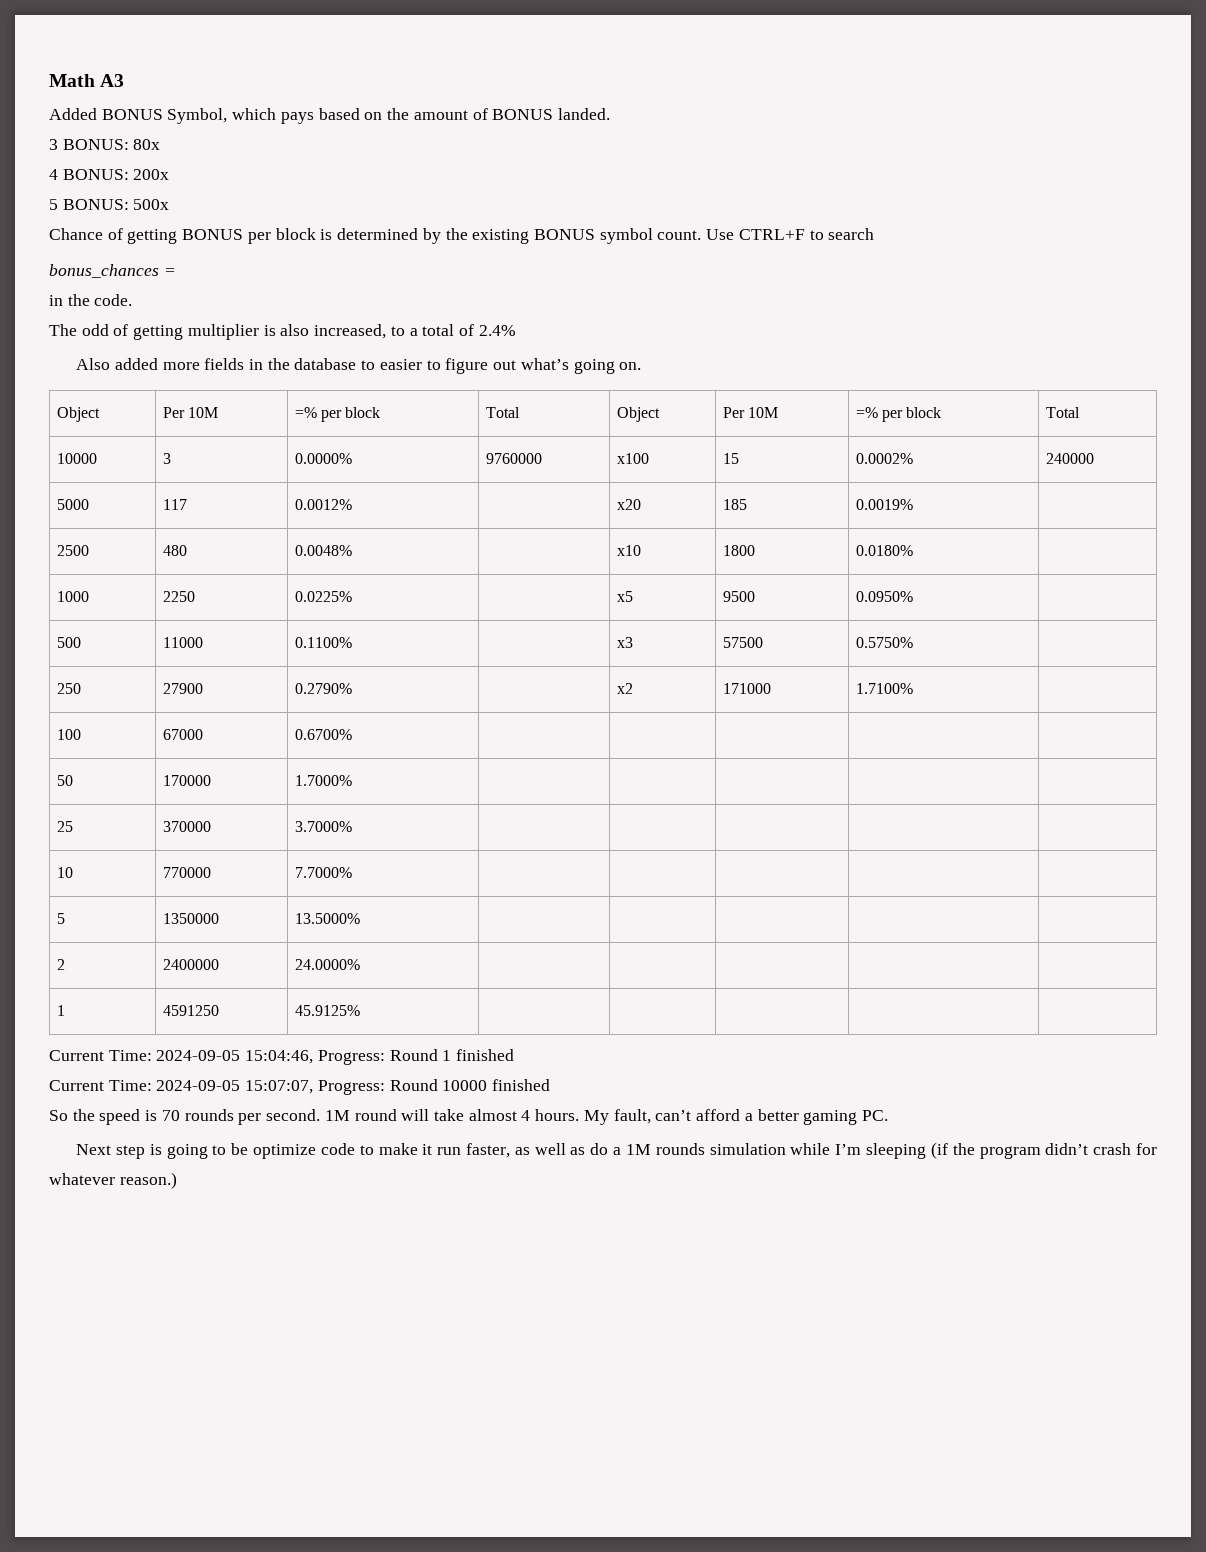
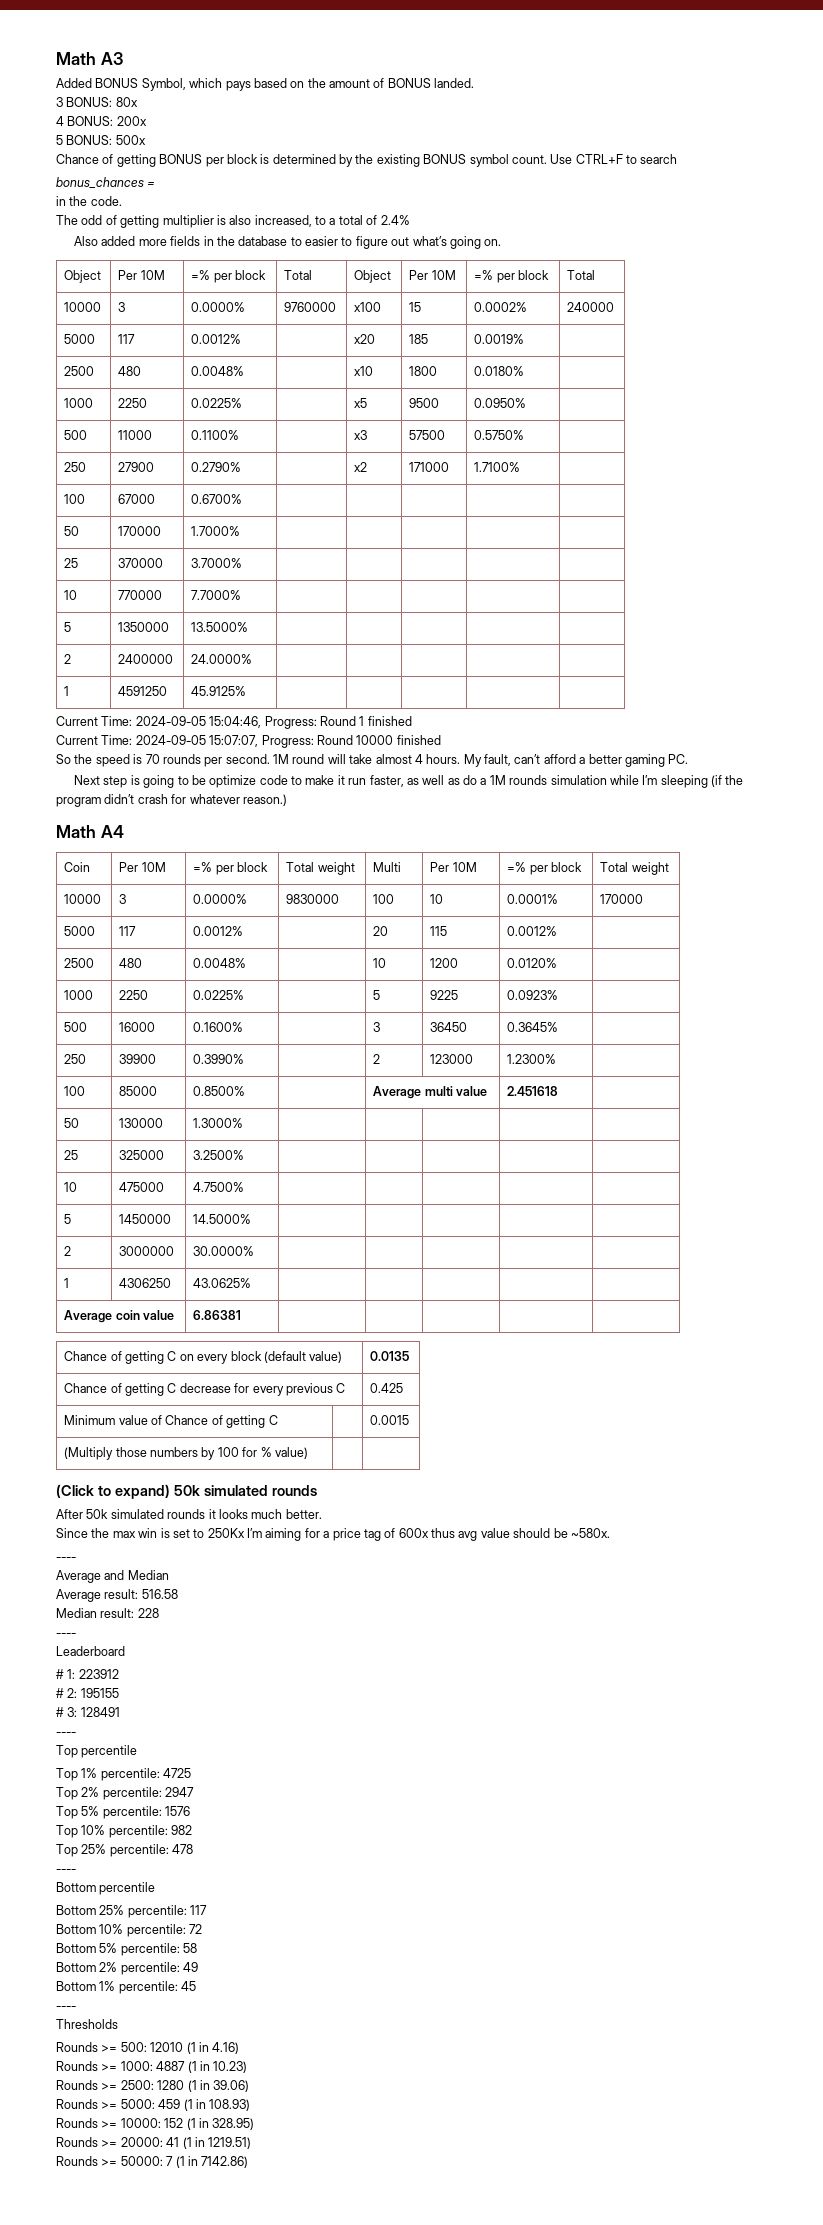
(177, 1180) none -> [56,825,124,838] [64,862,91,872] [119,862,166,872] [193,862,269,875] [286,862,355,875] [373,862,402,872] [430,862,477,872] [507,862,583,875] [600,862,669,875] [64,894,102,904] [119,894,127,904] [193,894,248,904] [286,894,340,904] [373,894,395,904] [430,894,444,904] [507,894,559,904] [600,894,644,904] [64,926,96,936] [119,926,137,936] [193,926,244,936] [373,926,389,936] [430,926,448,936] [507,926,558,936] [64,958,95,968] [119,958,143,968] [193,958,247,968] [373,958,387,968] [430,958,459,968] [507,958,558,968] [64,990,94,1000] [119,990,149,1000] [193,990,245,1000] [373,990,381,1000] [430,990,459,1000] [507,990,559,1000] [64,1022,88,1032] [119,1022,156,1032] [193,1022,244,1032] [373,1022,381,1032] [430,1022,468,1032] [507,1022,559,1032] [64,1054,87,1064] [119,1054,157,1064] [193,1054,245,1064] [373,1054,381,1064] [430,1054,474,1064] [507,1054,557,1064] [64,1086,86,1096] [119,1086,158,1096] [193,1086,246,1096] [373,1086,488,1099] [507,1086,559,1096] [64,1118,80,1128] [119,1118,164,1128] [193,1118,244,1128] [64,1150,79,1160] [119,1150,165,1160] [193,1150,245,1160] [64,1182,78,1192] [119,1182,165,1192] [193,1182,245,1192] [64,1214,72,1224] [119,1214,172,1224] [193,1214,252,1224] [64,1246,72,1256] [119,1246,175,1256] [193,1246,255,1256] [64,1278,70,1288] [119,1278,172,1288] [193,1278,252,1288] [64,1310,175,1323] [193,1310,242,1320] [64,1351,343,1364] [370,1351,410,1361] [64,1383,346,1396] [370,1383,404,1393] [64,1415,278,1428] [370,1415,410,1425] [64,1447,308,1460] [56,1484,317,1499] [56,1509,322,1519] [56,1528,610,1541] [56,1557,76,1561] [56,1570,169,1583] [56,1589,178,1602] [56,1608,159,1618] [56,1633,76,1637] [56,1646,125,1656] [56,1669,119,1679] [56,1688,119,1698] [56,1707,120,1717] [56,1732,76,1736] [56,1745,138,1758] [56,1768,192,1781] [56,1787,195,1800] [56,1806,191,1819] [56,1825,193,1838] [56,1844,194,1857] [56,1869,76,1873] [56,1882,156,1895] [56,1905,208,1918] [56,1924,203,1937] [56,1943,198,1956] [56,1962,199,1975] [56,1981,197,1994] [56,2006,76,2010] [56,2019,118,2029] [56,2042,240,2054] [56,2061,248,2073] [56,2080,250,2092] [56,2099,251,2111] [56,2118,255,2130] [56,2137,252,2149] [56,2156,249,2168] // Math A4 // Coin | Per 10M | =% per block | Total weight | Multi | Per 10M | =% per block | Total weight // 10000 | 3 | 0.0000% | 9830000 | 100 | 10 | 0.0001% | 170000 // 5000 | 117 | 0.0012% | | 20 | 115 | 0.0012% | // 2500 | 480 | 0.0048% | | 10 | 1200 | 0.0120% | // 1000 | 2250 | 0.0225% | | 5 | 9225 | 0.0923% | // 500 | 16000 | 0.1600% | | 3 | 36450 | 0.3645% | // 250 | 39900 | 0.3990% | | 2 | 123000 | 1.2300% | // 100 | 85000 | 0.8500% | | Average multi value | 2.451618 | // 50 | 130000 | 1.3000% | | | | | // 25 | 325000 | 3.2500% | | | | | // 10 | 475000 | 4.7500% | | | | | // 5 | 1450000 | 14.5000% | | | | | // 2 | 3000000 | 30.0000% | | | | | // 1 | 4306250 | 43.0625% | | | | | // Average coin value | 6.86381 | | | | | // Chance of getting C on every block (default value) | 0.0135 // Chance of getting C decrease for every previous C | 0.425 // Minimum value of Chance of getting C | | 0.0015 // (Multiply those numbers by 100 for % value) | | // (Click to expand) 50k simulated rounds // After 50k simulated rounds it looks much better. // Since the max win is set to 250Kx I’m aiming for a price tag of 600x thus avg value should be ~580x. // ---- // Average and Median // Average result: 516.58 // Median result: 228 // ---- // Leaderboard // # 1: 223912 // # 2: 195155 // # 3: 128491 // ---- // Top percentile // Top 1% percentile: 4725 // Top 2% percentile: 2947 // Top 5% percentile: 1576 // Top 10% percentile: 982 // Top 25% percentile: 478 // ---- // Bottom percentile // Bottom 25% percentile: 117 // Bottom 10% percentile: 72 // Bottom 5% percentile: 58 // Bottom 2% percentile: 49 // Bottom 1% percentile: 45 // ---- // Thresholds // Rounds >= 500: 12010 (1 in 4.16) // Rounds >= 1000: 4887 (1 in 10.23) // Rounds >= 2500: 1280 (1 in 39.06) // Rounds >= 5000: 459 (1 in 108.93) // Rounds >= 10000: 152 (1 in 328.95) // Rounds >= 20000: 41 (1 in 1219.51) // Rounds >= 50000: 7 (1 in 7142.86)

